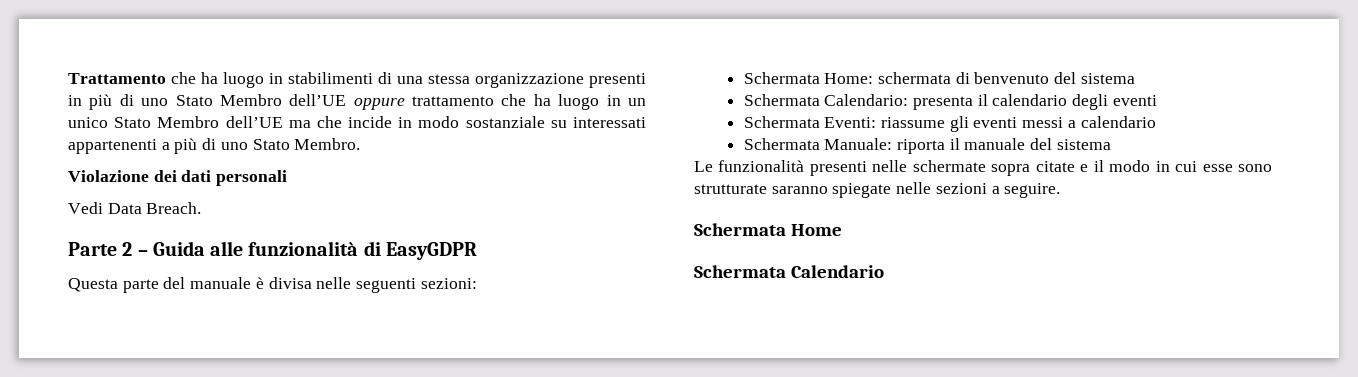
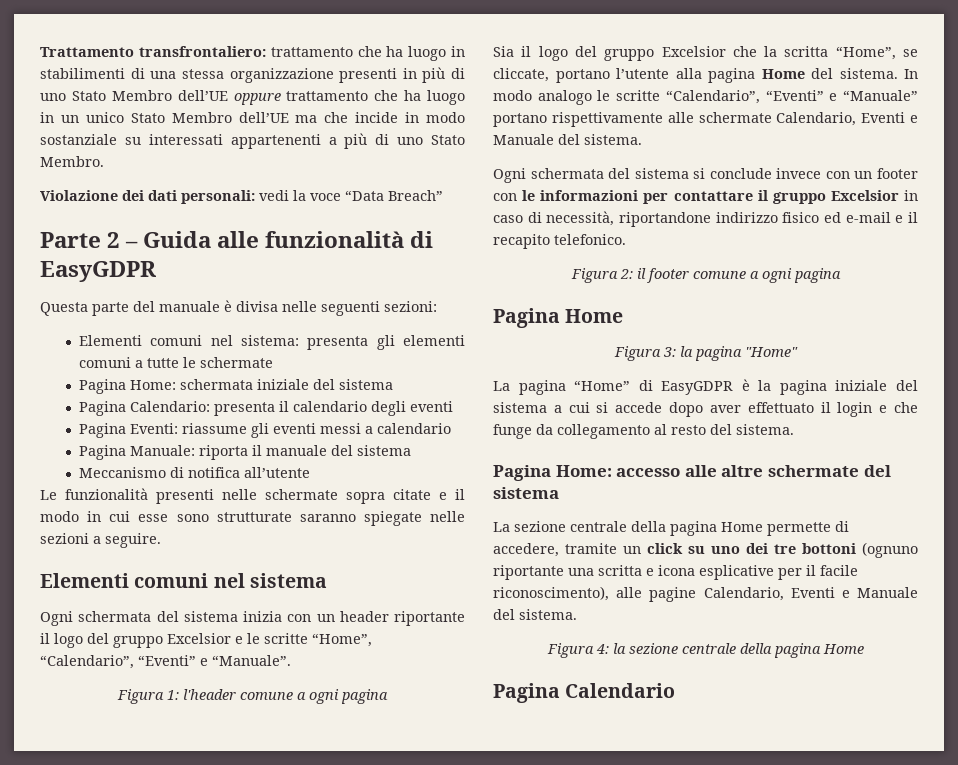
(166, 78) none -> [138,46,353,57] transfrontaliero: trattamento
[216,170,288,186] [68,202,202,214] personali // Vedi Data Breach. -> [181,190,443,204] personali: vedi la voce “Data Breach”
[743,72,1135,84] [743,94,820,106] Schermata Home: schermata di benvenuto del sistema // Schermata -> [79,335,466,350] [79,357,274,368] [79,379,394,394] [79,401,127,416] Elementi comuni nel sistema: presenta gli elementi comuni a tutte le schermate // Pagina Home: schermata iniziale del sistema // Pagina
[743,116,820,128] Schermata -> [79,423,127,438] Pagina
[743,138,820,150] Schermata -> [79,445,127,460] Pagina
(1111, 144) none -> [79,467,311,478] // Meccanismo di notifica all’utente
[694,223,842,236] [694,265,786,278] Schermata Home // Schermata -> [40,573,327,588] [40,611,465,626] [40,633,372,648] [40,655,291,669] [117,689,388,704] [493,46,918,61] [493,68,918,83] [493,90,918,105] [493,112,918,127] [493,134,642,145] [493,168,918,183] [493,190,918,204] [493,211,918,227] [493,234,626,249] [570,268,841,283] [493,308,624,328] [613,346,798,361] [493,379,918,395] [493,402,918,417] [493,424,794,439] [493,465,891,481] [493,487,559,499] [493,521,849,536] [493,542,918,558] [493,565,858,580] [493,586,918,602] [493,609,577,620] [546,643,864,658] [493,683,560,703] Elementi comuni nel sistema // Ogni schermata del sistema inizia con un header riportante il logo del gruppo Excelsior e le scritte “Home”, “Calendario”, “Eventi” e “Manuale”. // Figura 1: l'header comune a ogni pagina // Sia il logo del gruppo Excelsior che la scritta “Home”, se cliccate, portano l’utente alla pagina Home del sistema. In modo analogo le scritte “Calendario”, “Eventi” e “Manuale” portano rispettivamente alle schermate Calendario, Eventi e Manuale del sistema. // Ogni schermata del sistema si conclude invece con un footer con le informazioni per contattare il gruppo Excelsior in caso di necessità, riportandone indirizzo fisico ed e-mail e il recapito telefonico. // Figura 2: il footer comune a ogni pagina // Pagina Home // Figura 3: la pagina "Home" // La pagina “Home” di EasyGDPR è la pagina iniziale del sistema a cui si accede dopo aver effettuato il login e che funge da collegamento al resto del sistema. // Pagina Home: accesso alle altre schermate del sistema // La sezione centrale della pagina Home permette di accedere, tramite un click su uno dei tre bottoni (ognuno riportante una scritta e icona esplicative per il facile riconoscimento), alle pagine Calendario, Eventi e Manuale del sistema. // Figura 4: la sezione centrale della pagina Home // Pagina

